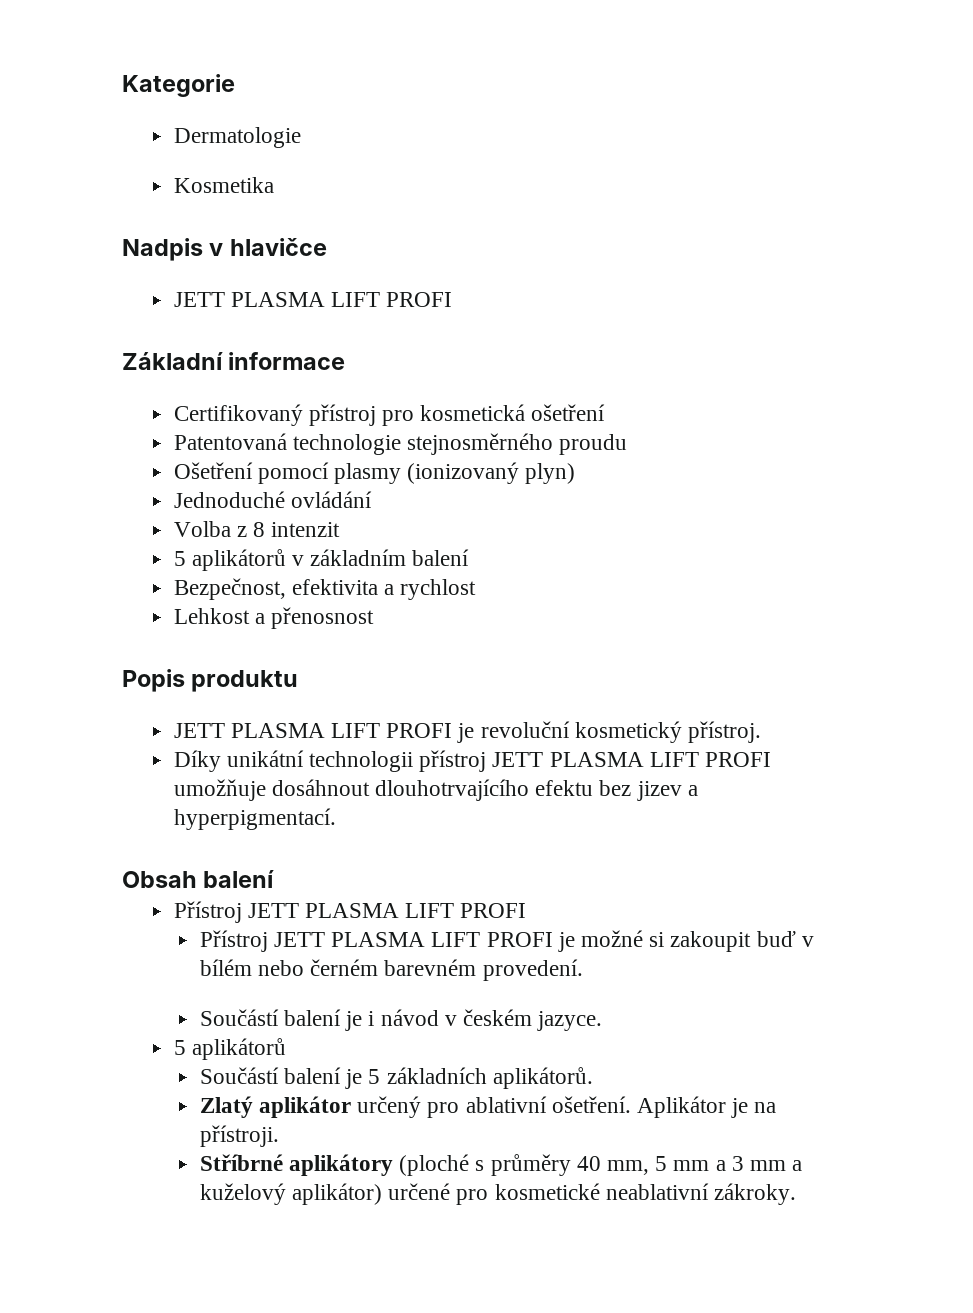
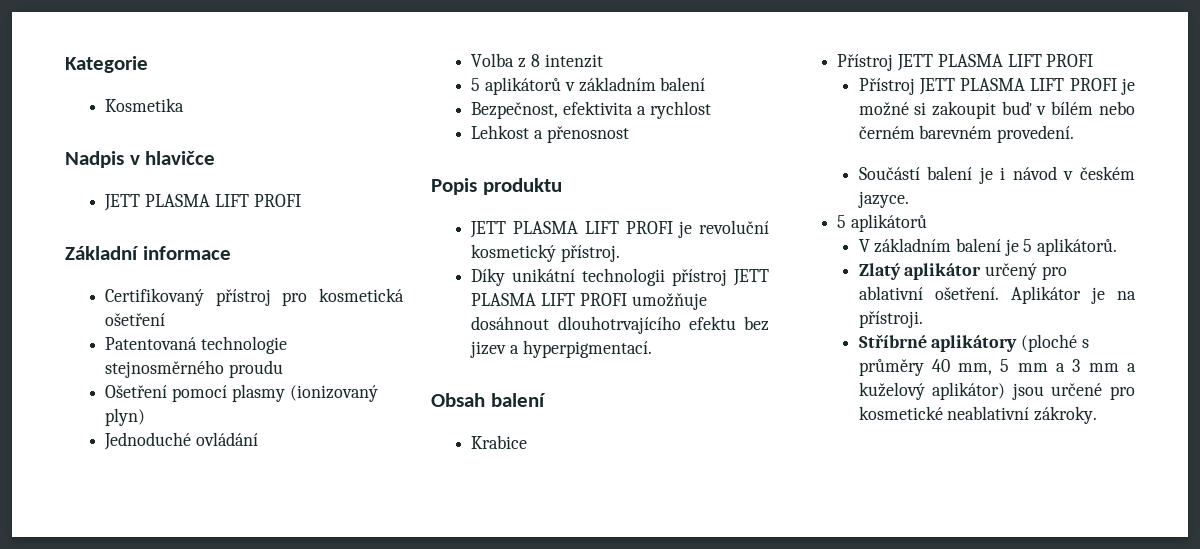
[173,127,301,148] // Dermatologie -> (148, 64) none
(275, 879) none -> [471,435,528,449] // Krabice
[199,1067,279,1084] Součástí -> [858,238,952,253] V základním
[386,1067,487,1084] základních -> (1033, 245) none
(383, 1194) none -> [1011,383,1044,400] jsou

